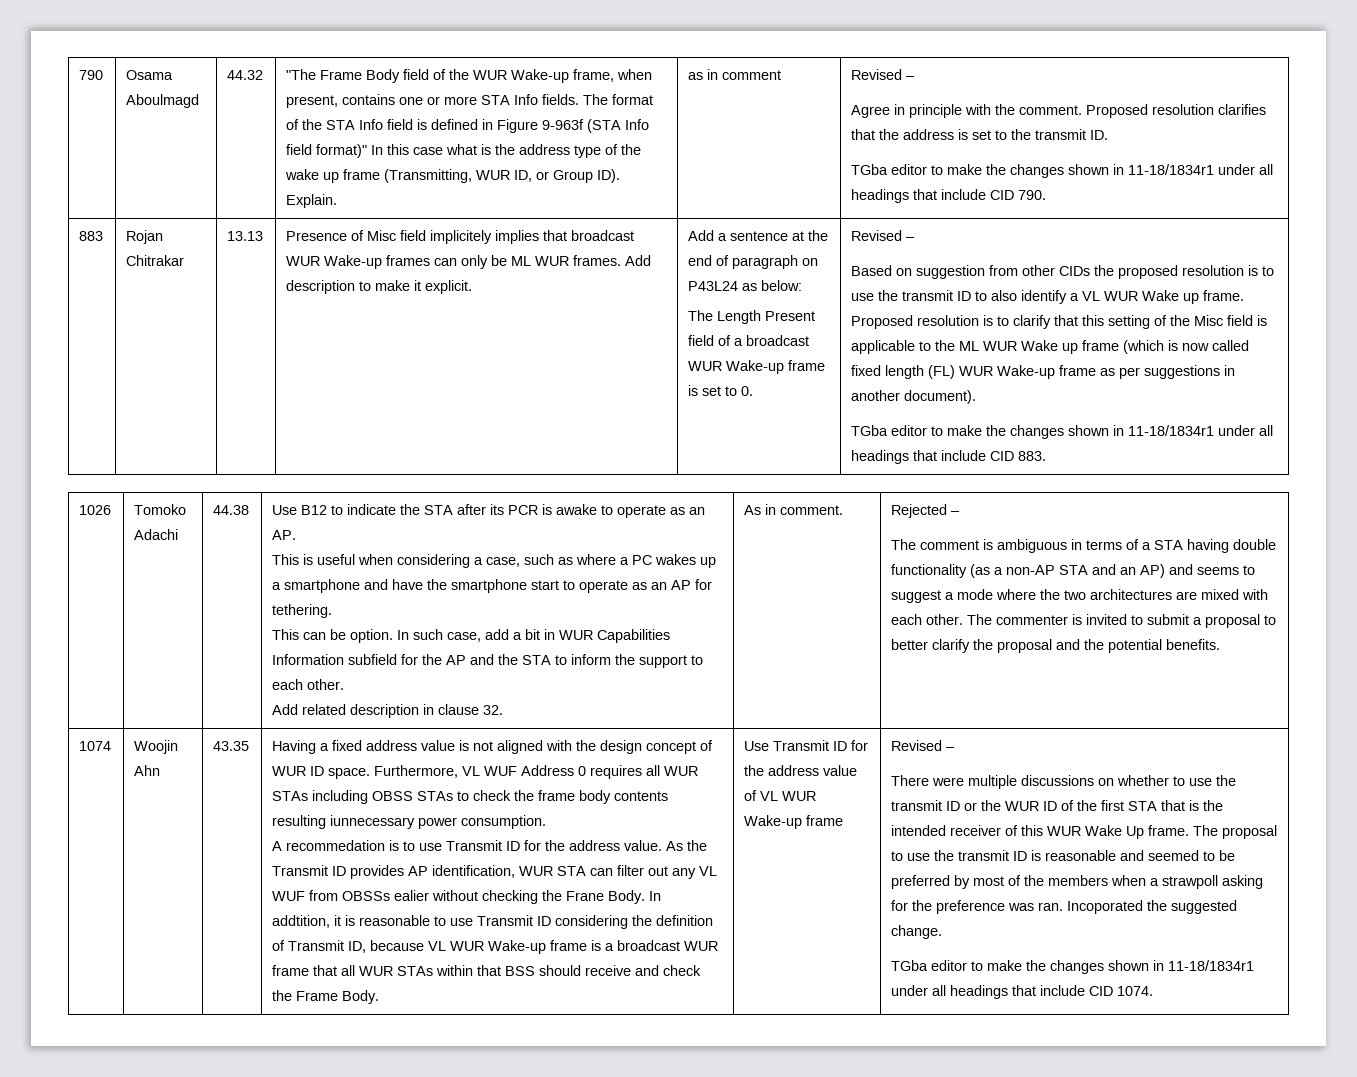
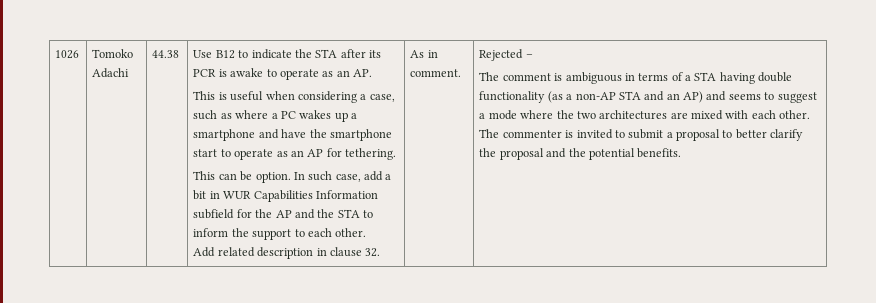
[79,70,104,80] [126,70,174,80] [126,94,200,108] [227,70,264,80] [286,69,653,83] [286,94,654,108] [286,119,650,133] [286,144,642,158] [285,169,621,183] [286,194,338,208] [688,69,782,80] [851,69,916,80] [851,104,1267,118] [851,129,1109,140] [851,164,1274,178] [851,189,1047,203] [79,231,104,241] [126,230,164,244] [126,255,185,266] [227,231,264,241] [286,230,635,244] [286,255,652,269] [286,280,473,294] [688,230,829,241] [688,255,819,269] [688,280,803,291] [688,310,816,324] [688,335,810,346] [688,360,826,374] [688,385,754,396] [851,230,916,241] [851,265,1275,279] [851,290,1245,304] [851,315,1268,329] [851,340,1250,354] [851,365,1236,379] [851,390,977,404] [851,425,1274,439] [851,450,1047,464] 790 | Osama Aboulmagd | 44.32 | "The Frame Body field of the WUR Wake-up frame, when present, contains one or more STA Info fields. The format of the STA Info field is defined in Figure 9-963f (STA Info field format)" In this case what is the address type of the wake up frame (Transmitting, WUR ID, or Group ID). Explain. | as in comment | Revised – // Agree in principle with the comment. Proposed resolution clarifies that the address is set to the transmit ID. // TGba editor to make the changes shown in 11-18/1834r1 under all headings that include CID 790. // 883 | Rojan Chitrakar | 13.13 | Presence of Misc field implicitely implies that broadcast WUR Wake-up frames can only be ML WUR frames. Add description to make it explicit. | Add a sentence at the end of paragraph on P43L24 as below: // The Length Present field of a broadcast WUR Wake-up frame is set to 0. | Revised – // Based on suggestion from other CIDs the proposed resolution is to use the transmit ID to also identify a VL WUR Wake up frame. Proposed resolution is to clarify that this setting of the Misc field is applicable to the ML WUR Wake up frame (which is now called fixed length (FL) WUR Wake-up frame as per suggestions in another document). // TGba editor to make the changes shown in 11-18/1834r1 under all headings that include CID 883. // -> (55, 54) none
[79,741,112,751] [134,740,179,754] [134,765,161,776] [213,741,250,751] [272,740,714,754] [272,765,699,779] [272,790,669,804] [272,815,547,829] [272,840,708,851] [272,865,718,879] [272,890,662,904] [272,915,714,929] [272,940,719,954] [272,965,702,976] [272,990,380,1004] [744,740,869,751] [744,765,858,776] [744,790,817,801] [744,815,844,829] [891,740,956,751] [891,775,1237,789] [891,800,1224,811] [891,825,1278,839] [891,850,1236,861] [891,875,1264,889] [891,900,1238,914] [891,925,943,939] [891,960,1255,974] [891,985,1154,999] // 1074 | Woojin Ahn | 43.35 | Having a fixed address value is not aligned with the design concept of WUR ID space. Furthermore, VL WUF Address 0 requires all WUR STAs including OBSS STAs to check the frame body contents resulting iunnecessary power consumption. // A recommedation is to use Transmit ID for the address value. As the Transmit ID provides AP identification, WUR STA can filter out any VL WUF from OBSSs ealier without checking the Frane Body. In addtition, it is reasonable to use Transmit ID considering the definition of Transmit ID, because VL WUR Wake-up frame is a broadcast WUR frame that all WUR STAs within that BSS should receive and check the Frame Body. | Use Transmit ID for the address value of VL WUR Wake-up frame | Revised – // There were multiple discussions on whether to use the transmit ID or the WUR ID of the first STA that is the intended receiver of this WUR Wake Up frame. The proposal to use the transmit ID is reasonable and seemed to be preferred by most of the members when a strawpoll asking for the preference was ran. Incoporated the suggested change. // TGba editor to make the changes shown in 11-18/1834r1 under all headings that include CID 1074. -> (682, 153) none

